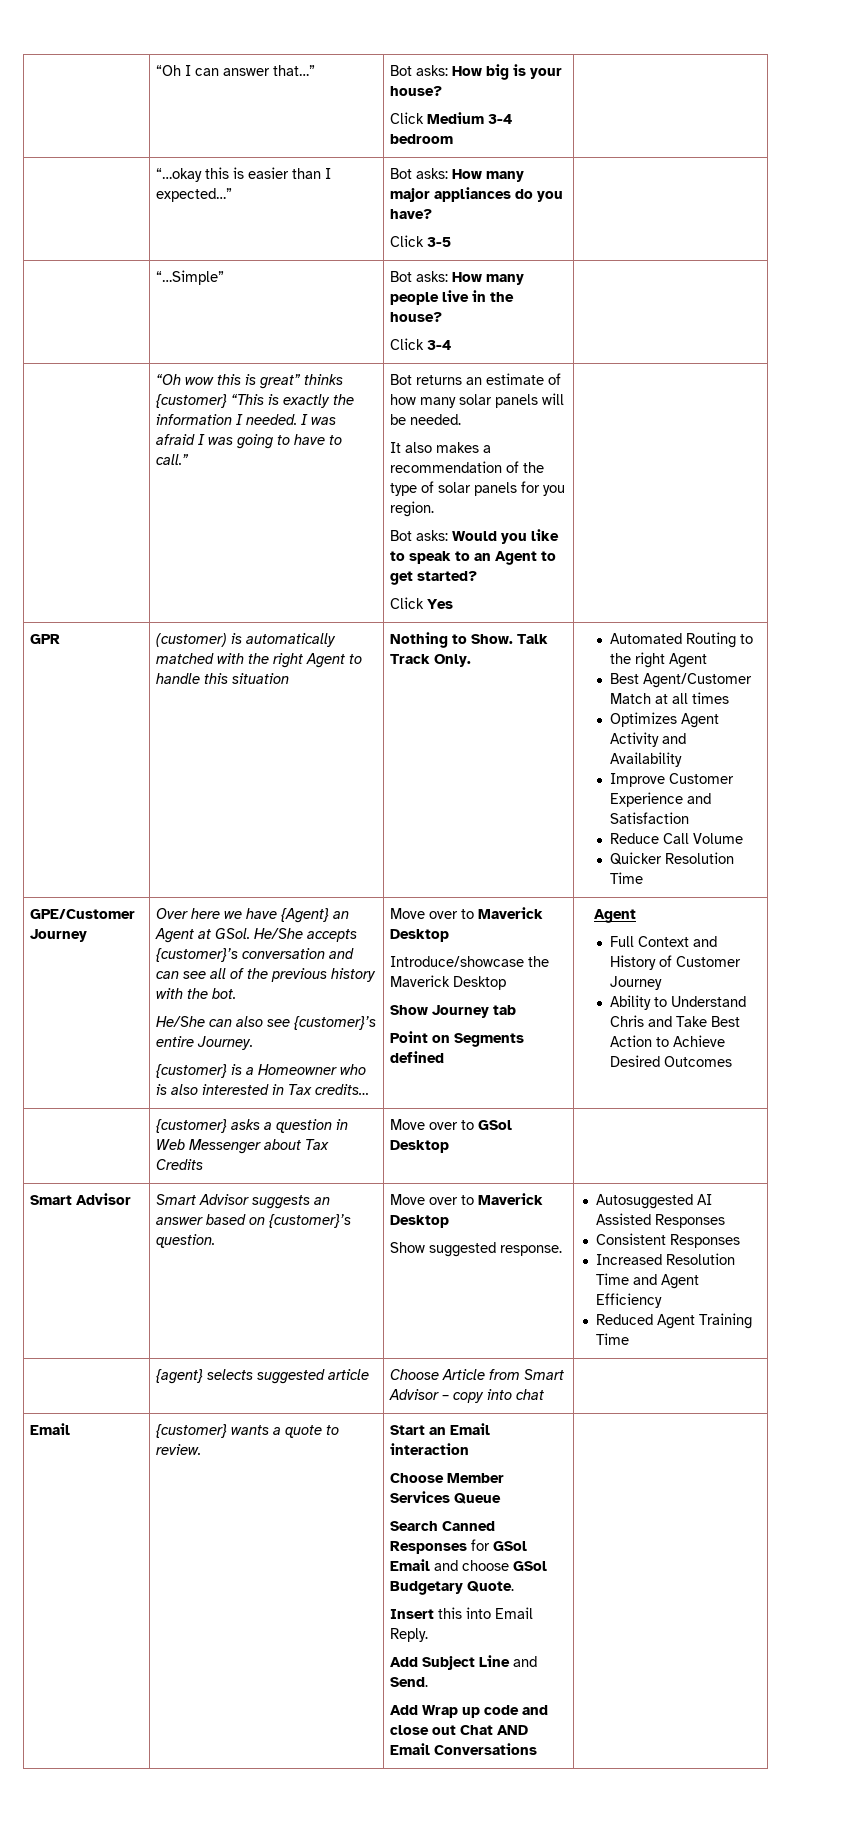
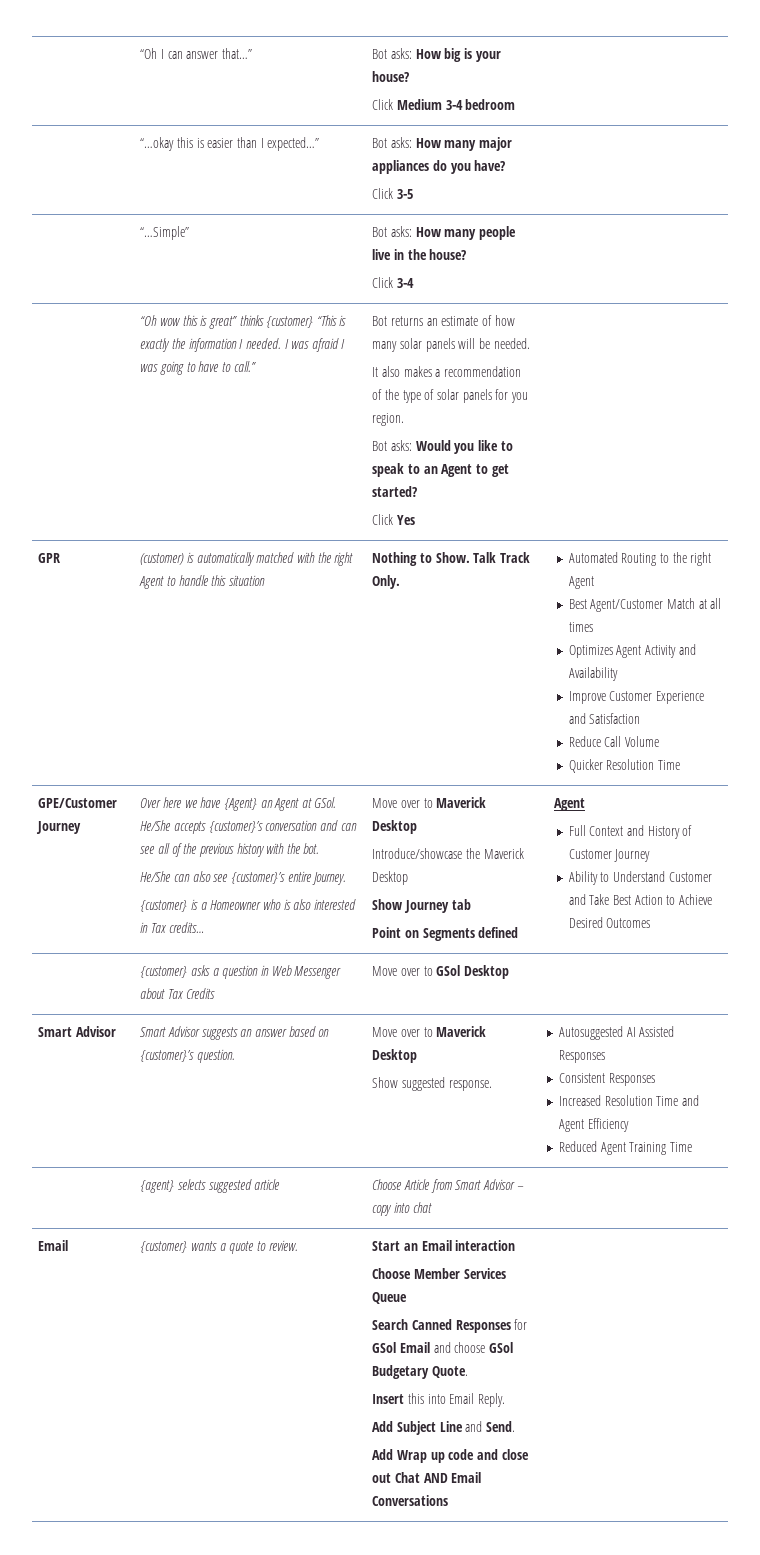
[610,1015,645,1027] Chris -> [668,872,712,882] Customer

